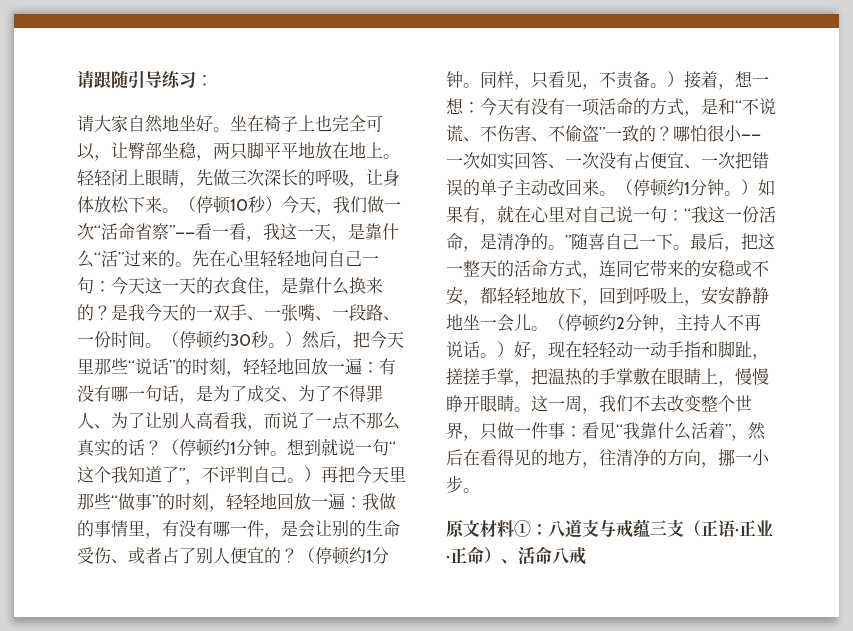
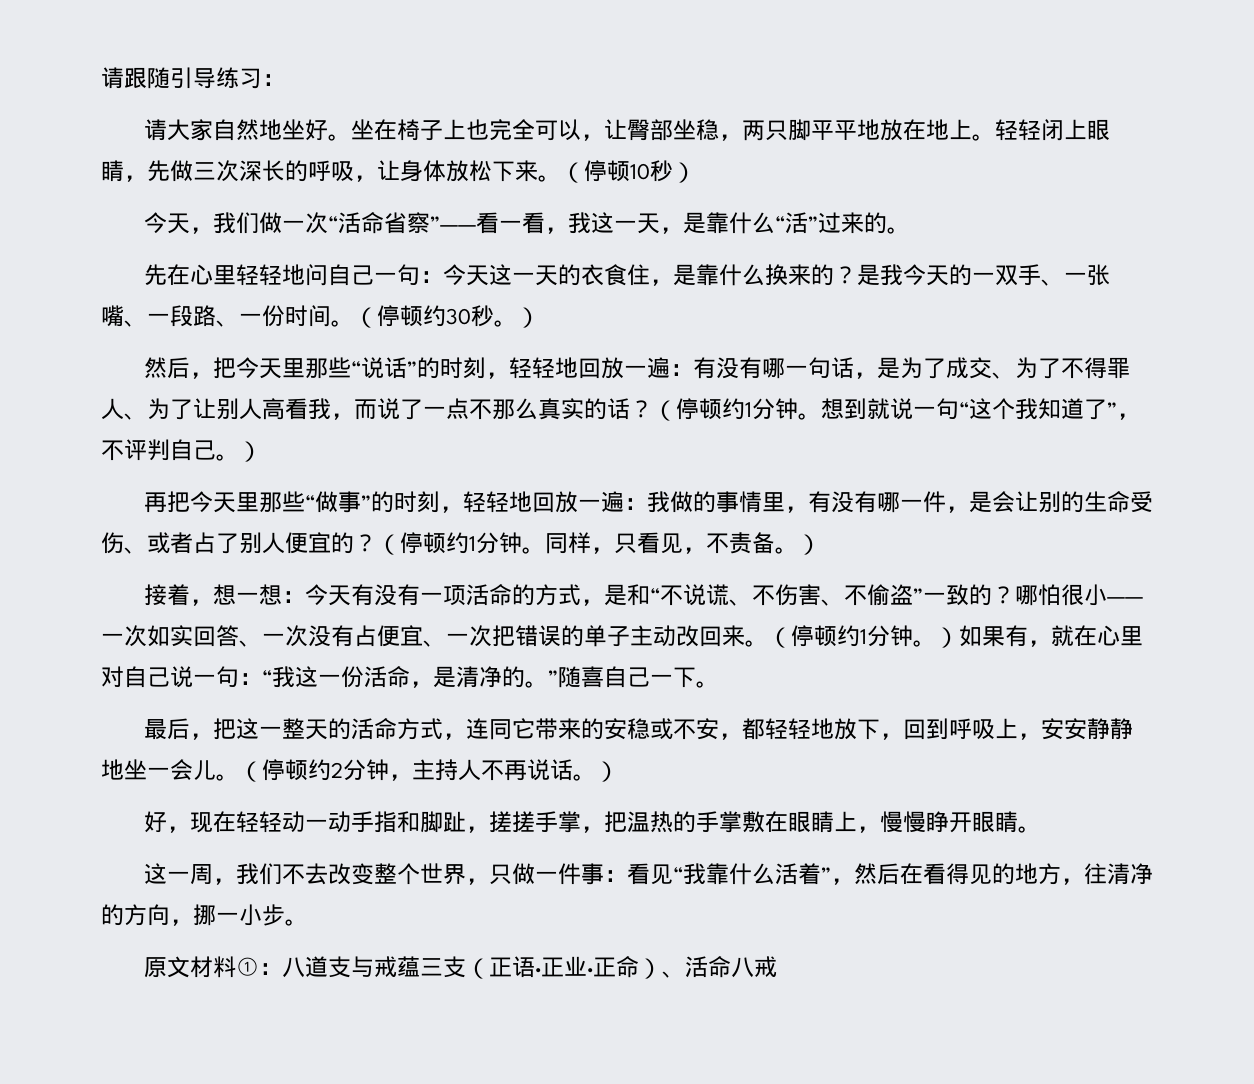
(282, 204) none -> (696, 172) //
(192, 264) none -> (910, 230) //
(302, 339) none -> (540, 317) //
(321, 474) none -> (262, 451) //
(684, 79) none -> (821, 544) //
(690, 247) none -> (719, 684) //
(514, 349) none -> (619, 771) //
(531, 409) none -> (1041, 829) //

